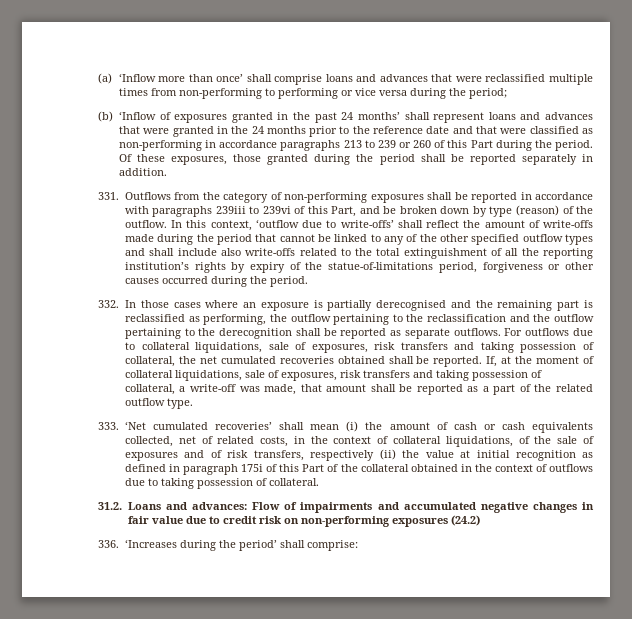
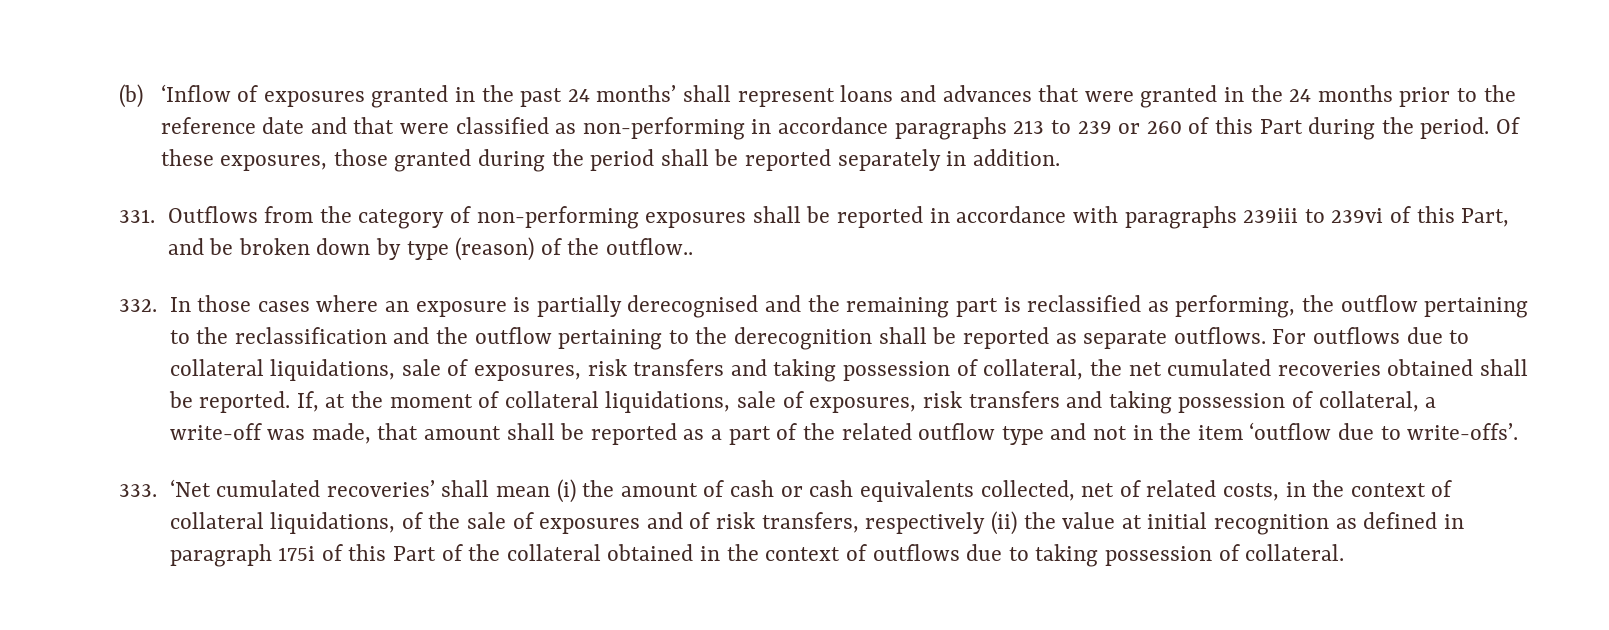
[98,73,593,85] [118,88,507,99] (a) ‘Inflow more than once’ shall comprise loans and advances that were reclassified multiple times from non-performing to performing or vice versa during the period; // -> (119, 96) none
[124,219,593,231] [124,234,593,245] [124,248,593,259] [124,262,594,273] [124,276,308,287] outflow. In this context, ‘outflow due to write-offs’ shall reflect the amount of write-offs made during the period that cannot be linked to any of the other specified outflow types and shall include also write-offs related to the total extinguishment of all the reporting institution’s rights by expiry of the statue-of-limitations period, forgiveness or other causes occurred during the period. -> [606,238,694,255] outflow..
[166,398,193,409] type. -> [1001,422,1519,445] type and not in the item ‘outflow due to write-offs’.
[98,502,595,513] [127,515,480,527] [98,539,358,551] // 31.2. Loans and advances: Flow of impairments and accumulated negative changes in fair value due to credit risk on non-performing exposures (24.2) // 336. ‘Increases during the period’ shall comprise: -> (1345, 552) none

